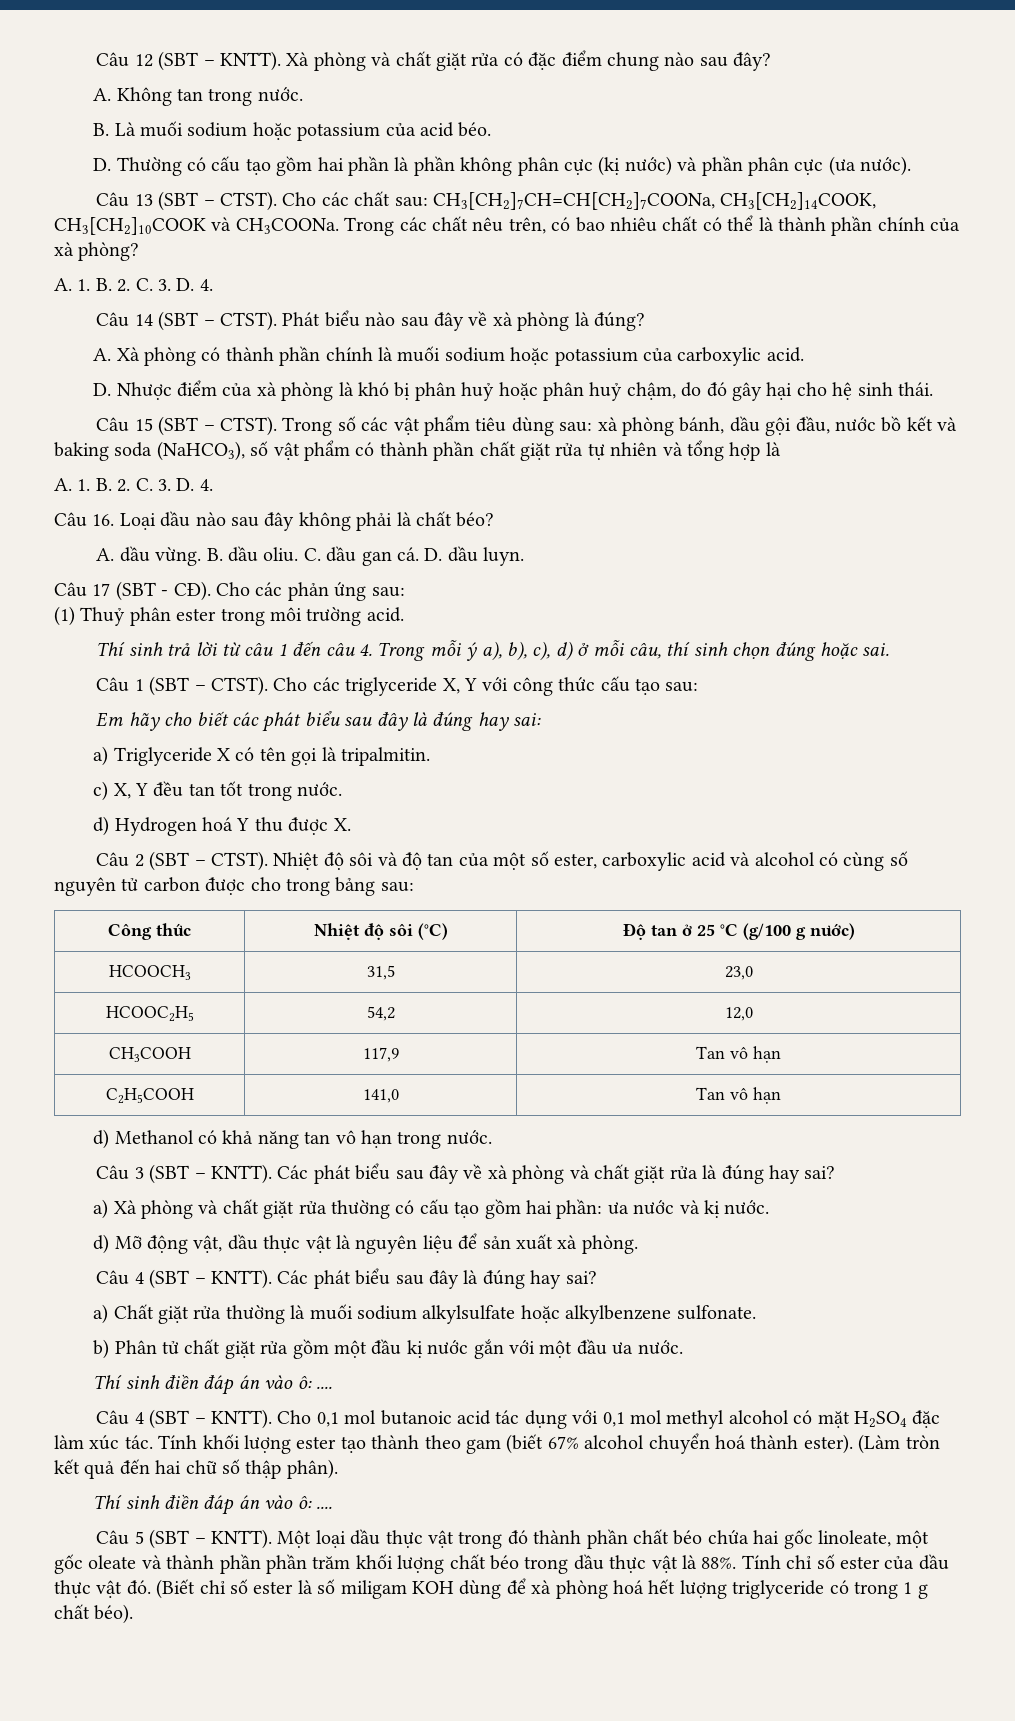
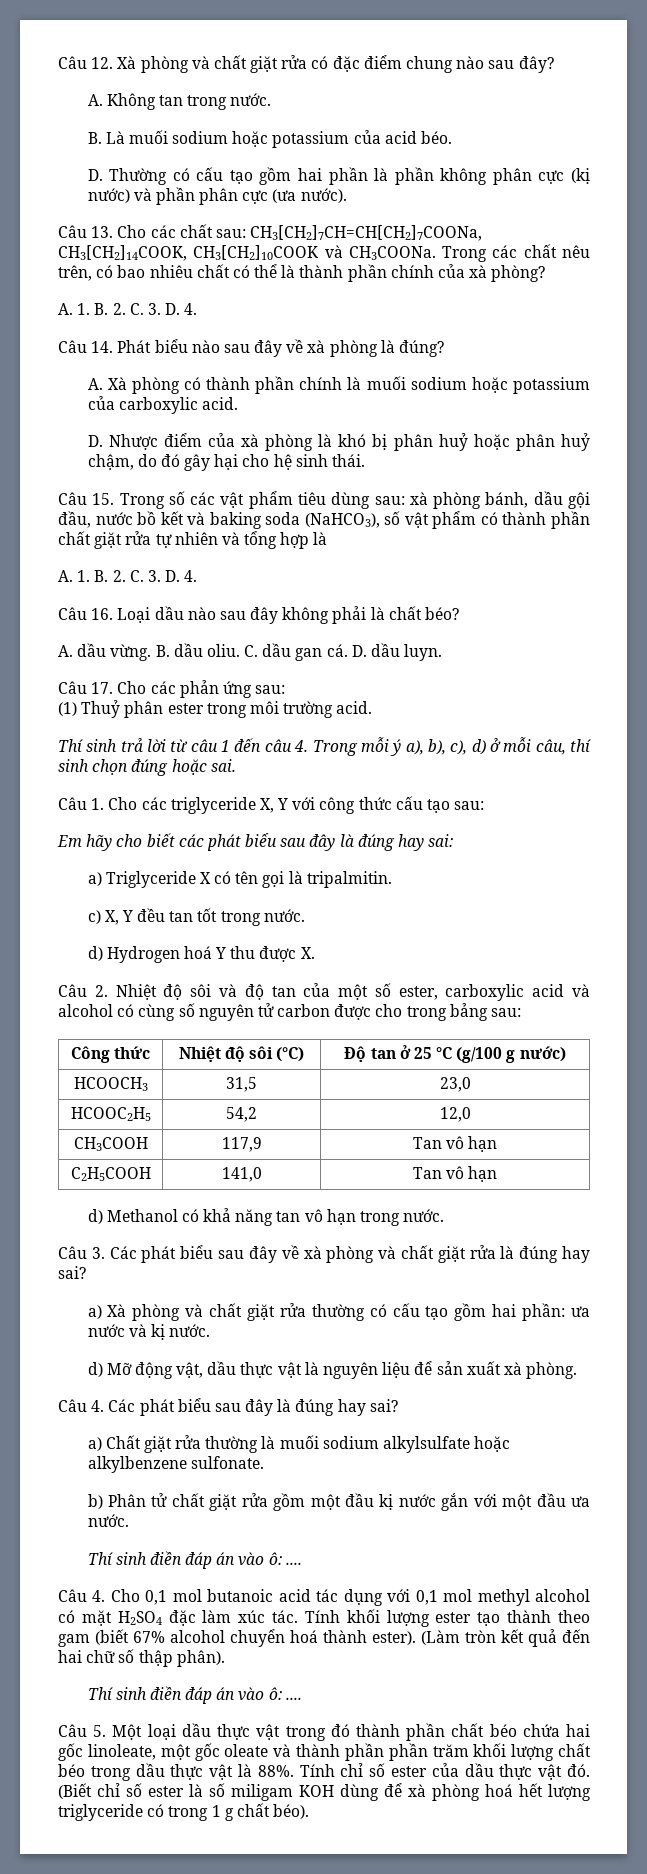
[96,51,282,71] Câu 12 (SBT – KNTT). -> [58,56,114,69] Câu 12.
[134,191,278,211] 13 (SBT – CTST). -> [91,226,114,238] 13.
[134,311,278,331] 14 (SBT – CTST). -> [91,341,114,353] 14.
[134,416,278,436] 15 (SBT – CTST). -> [92,493,115,505] 15.
[92,581,211,601] 17 (SBT - CĐ). -> [91,682,114,694] 17.
[134,676,269,696] 1 (SBT – CTST). -> [91,798,105,810] 1.
[134,851,269,871] 2 (SBT – CTST). -> [94,985,108,997] 2.
[134,1164,273,1184] 3 (SBT – KNTT). -> [91,1247,105,1259] 3.
[134,1269,273,1289] 4 (SBT – KNTT). -> [91,1400,105,1412] 4.
[134,1409,273,1429] 4 (SBT – KNTT). -> [92,1590,106,1602] 4.
[134,1529,273,1549] 5 (SBT – KNTT). -> [93,1725,107,1737] 5.

